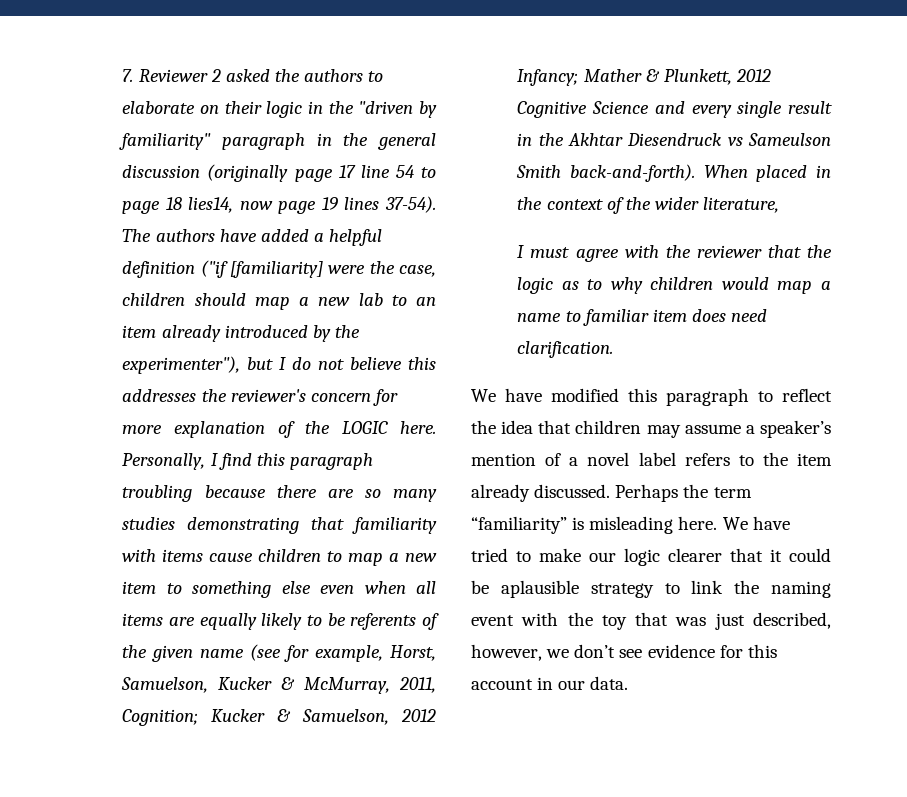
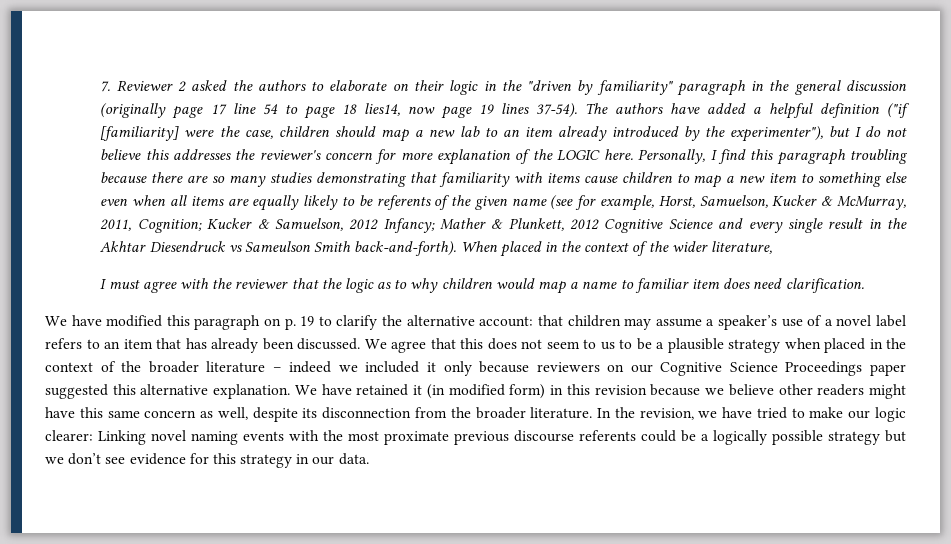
[758,388,832,402] [471,420,534,434] to reflect the idea -> [264,315,534,330] on p. 19 to clarify the alternative account:
[471,453,536,466] mention -> [781,319,803,327] use
[762,452,832,466] [471,484,752,502] [471,516,748,534] the item already discussed. Perhaps the term “familiarity” is misleading here. We -> [104,338,906,353] [45,361,906,376] [45,384,906,399] [45,407,718,422] an item that has already been discussed. We agree that this does not seem to us to be a plausible strategy when placed in the context of the broader literature – indeed we included it only because reviewers on our Cognitive Science Proceedings paper suggested this alternative explanation. We have retained it (in modified form) in this revision because we believe other readers might have this same concern as well, despite its disconnection from the broader literature. In the revision, we
[668,548,831,562] [471,580,831,598] [471,612,831,630] [471,644,542,661] clearer that it could be aplausible strategy to link the naming event with the toy that was just described, however, -> [45,430,906,445] clearer: Linking novel naming events with the most proximate previous discourse referents could be a logically possible strategy but
[471,679,533,690] account -> [240,454,293,468] strategy

